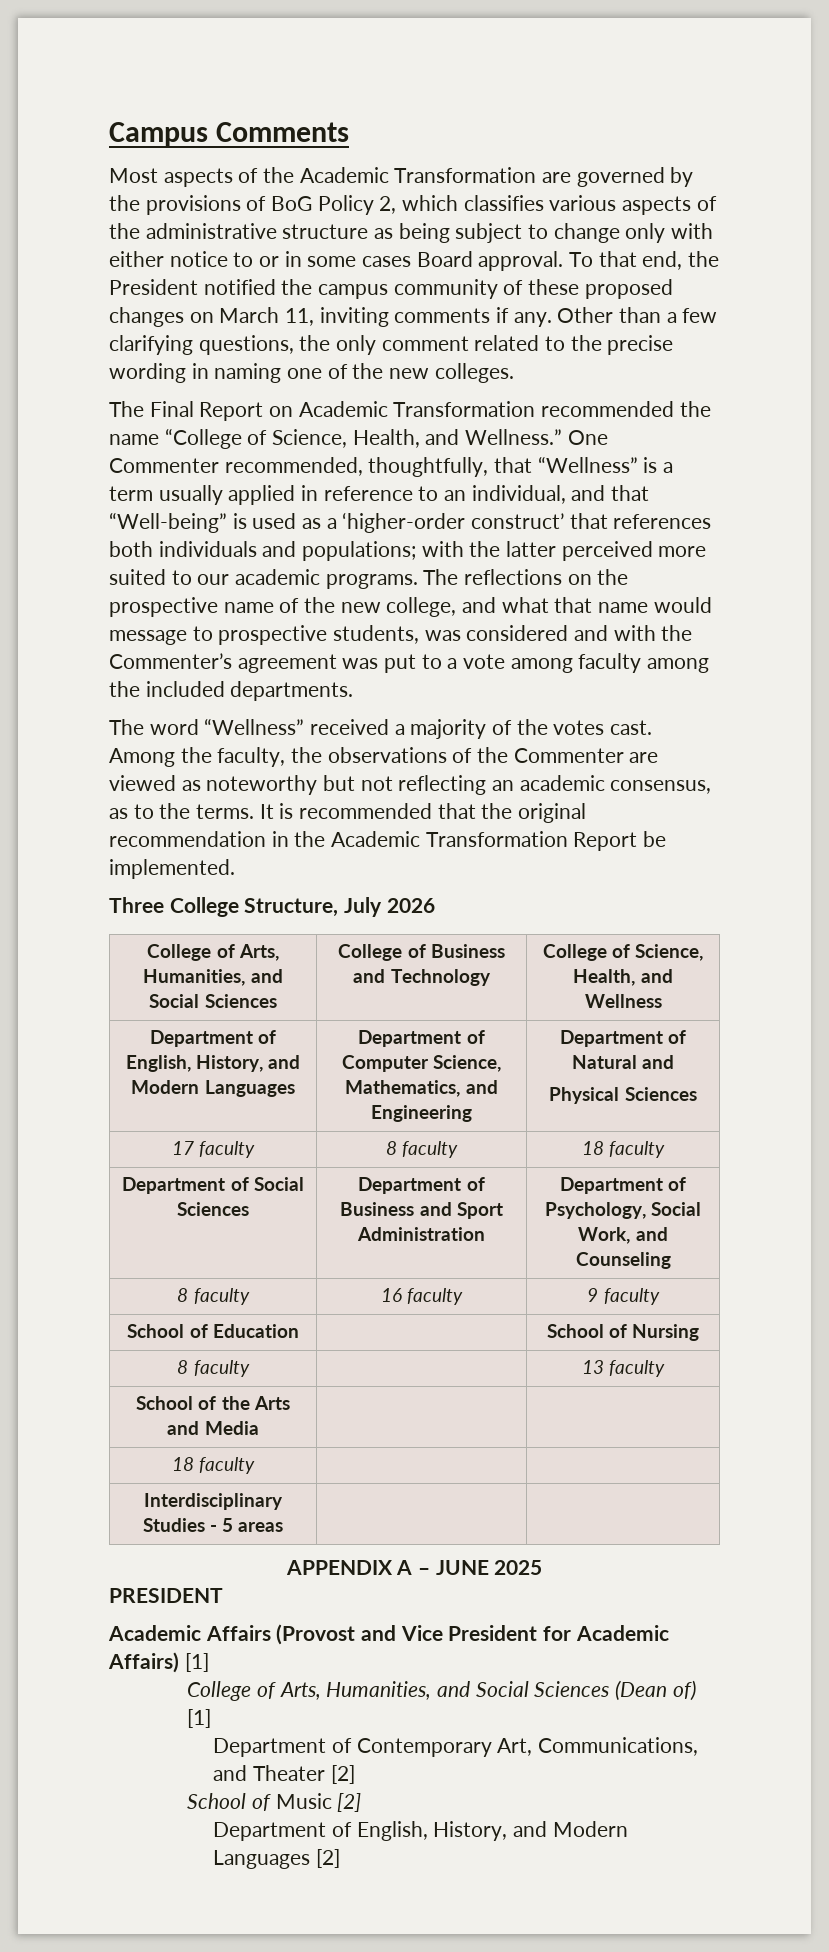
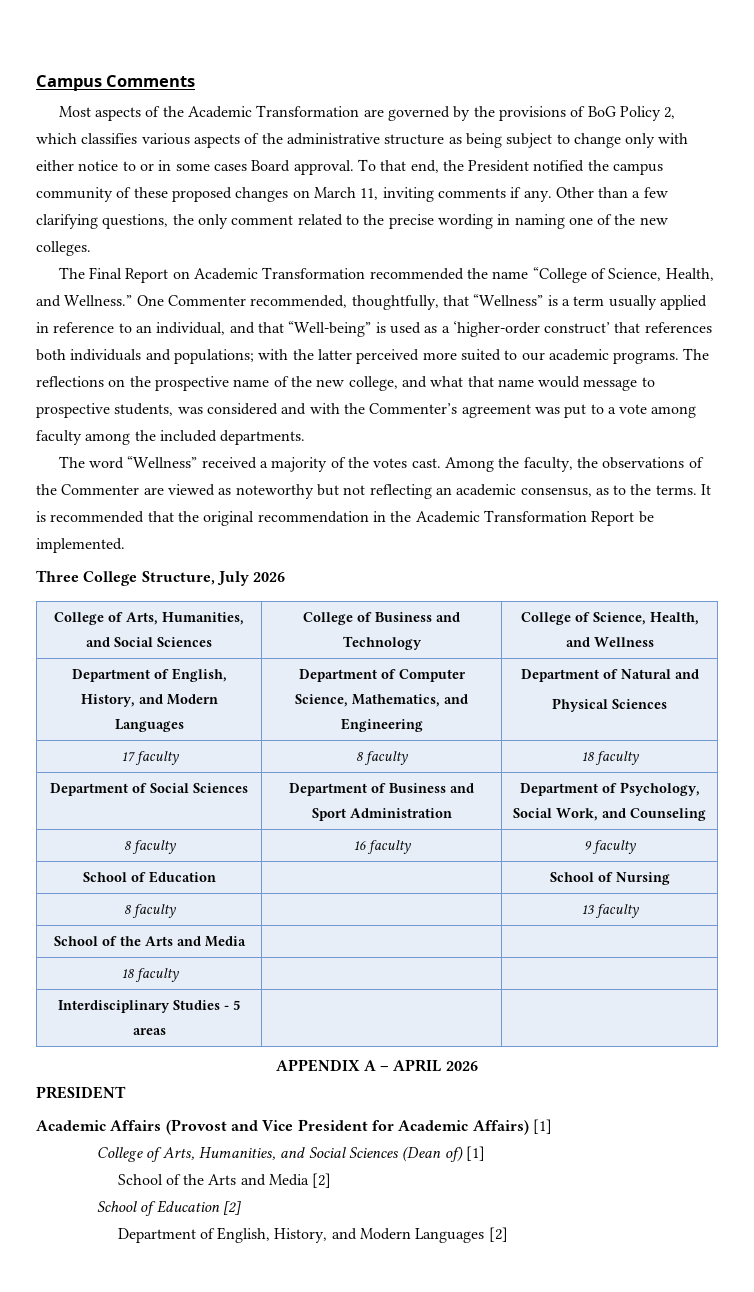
[435,1560,543,1575] JUNE 2025 -> [393,1059,478,1072] APRIL 2026
[213,1737,699,1757] [213,1765,326,1781] Department of Contemporary Art, Communications, and Theater -> [117,1174,310,1186] School of the Arts and Media
[275,1793,332,1809] Music -> [156,1200,220,1213] Education

